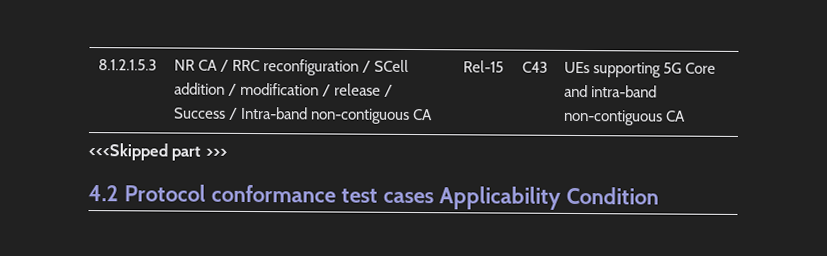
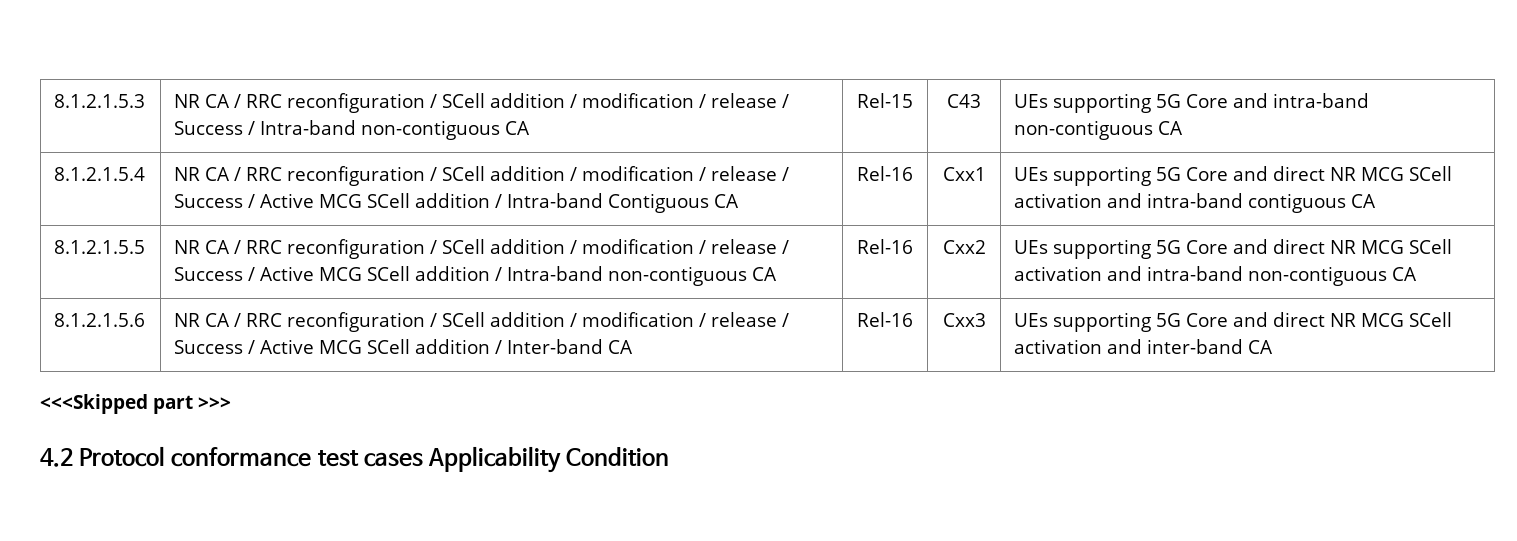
(686, 116) none -> [54,167,146,181] [174,166,790,186] [174,193,740,213] [857,166,913,181] [942,167,986,181] [1014,166,1453,186] [1014,193,1377,213] [54,240,146,254] [174,239,790,259] [174,266,778,286] [857,239,913,254] [942,240,986,254] [1014,239,1453,259] [1014,266,1418,286] [54,313,146,327] [174,312,790,332] [174,339,634,354] [857,312,913,327] [942,313,986,327] [1014,312,1453,332] [1014,339,1274,354] // 8.1.2.1.5.4 | NR CA / RRC reconfiguration / SCell addition / modification / release / Success / Active MCG SCell addition / Intra-band Contiguous CA | Rel-16 | Cxx1 | UEs supporting 5G Core and direct NR MCG SCell activation and intra-band contiguous CA // 8.1.2.1.5.5 | NR CA / RRC reconfiguration / SCell addition / modification / release / Success / Active MCG SCell addition / Intra-band non-contiguous CA | Rel-16 | Cxx2 | UEs supporting 5G Core and direct NR MCG SCell activation and intra-band non-contiguous CA // 8.1.2.1.5.6 | NR CA / RRC reconfiguration / SCell addition / modification / release / Success / Active MCG SCell addition / Inter-band CA | Rel-16 | Cxx3 | UEs supporting 5G Core and direct NR MCG SCell activation and inter-band CA

